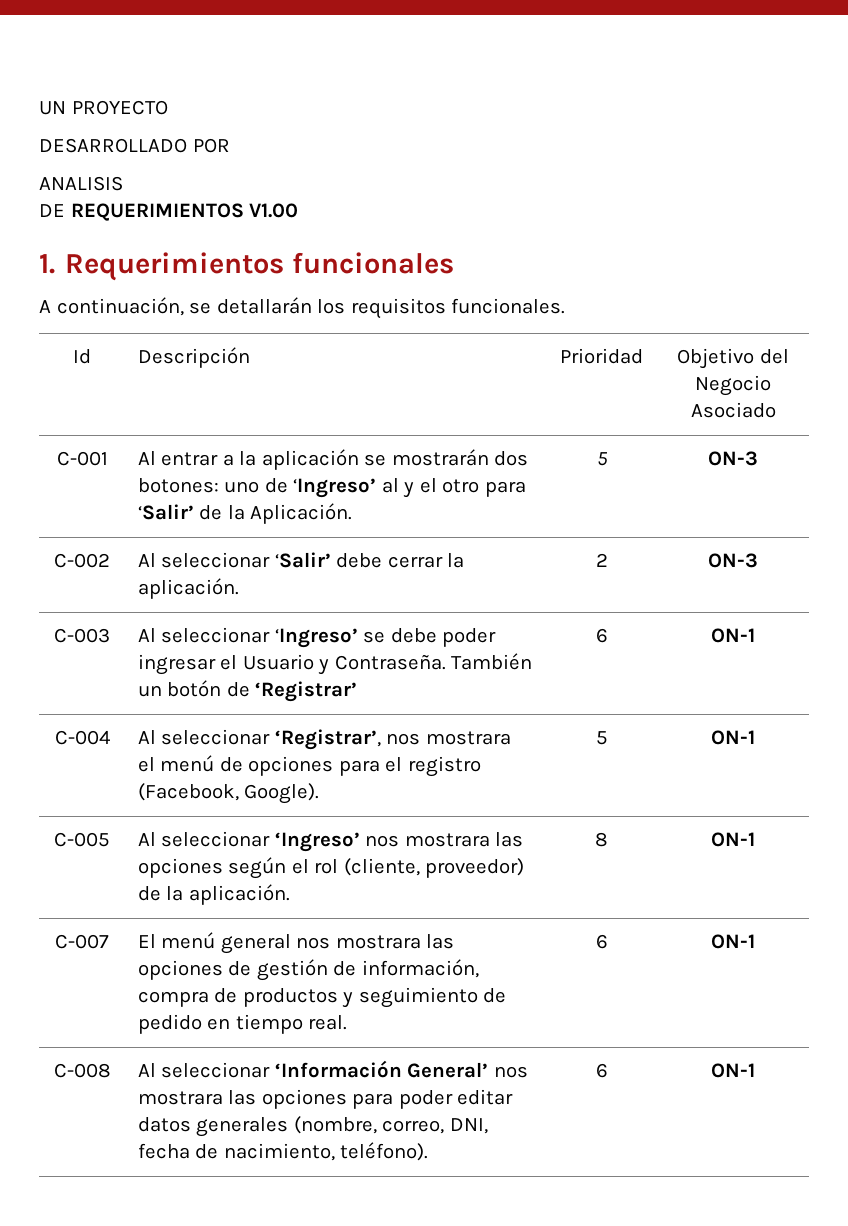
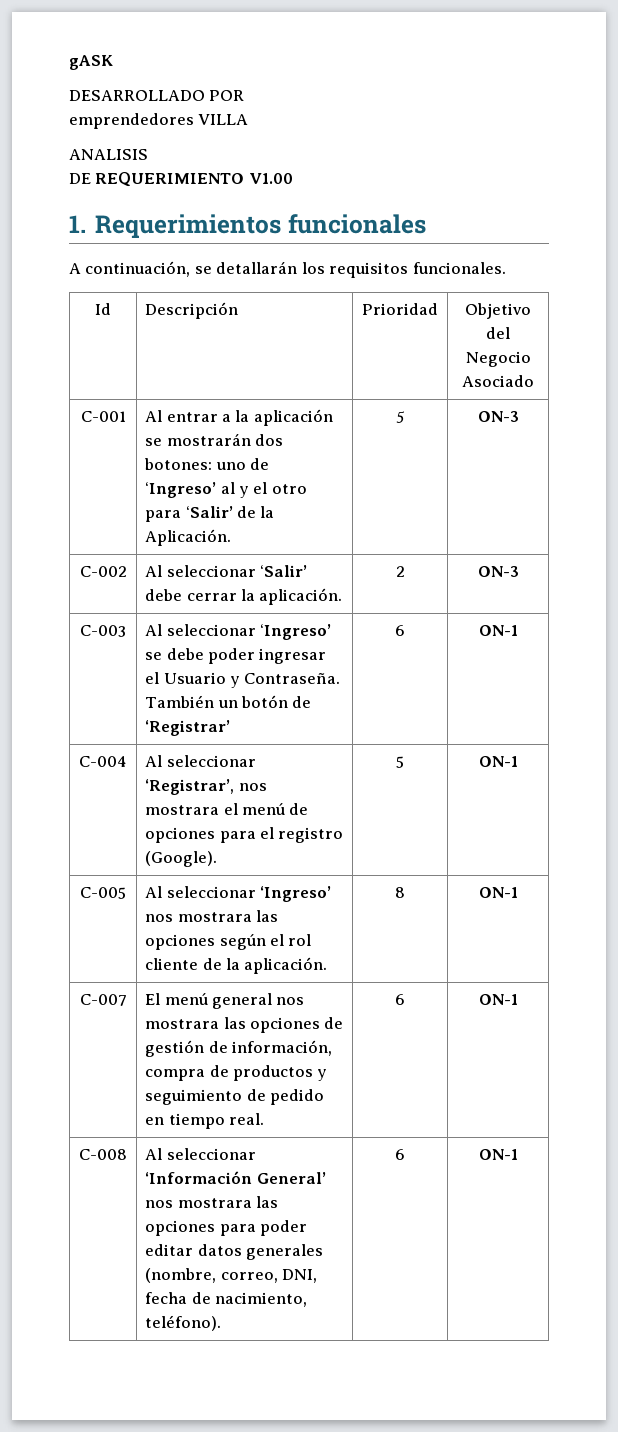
[39,100,168,115] UN PROYECTO -> [69,55,113,70] gASK
(230, 145) none -> [69,113,249,129] // emprendedores VILLA
[70,203,244,221] REQUERIMIENTOS -> [95,172,245,187] REQUERIMIENTO
[137,783,320,804] (Facebook, Google). -> [145,851,218,867] (Google).
[343,858,525,878] (cliente, proveedor) -> [145,958,199,970] cliente

